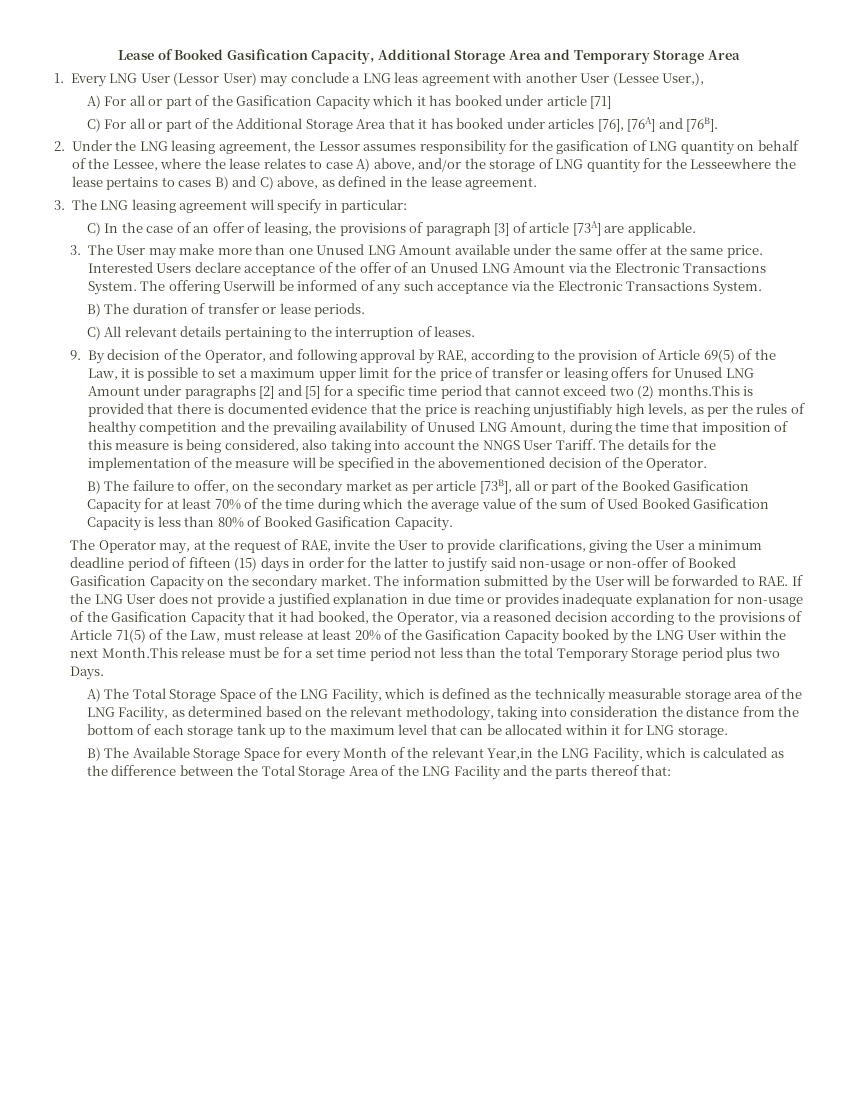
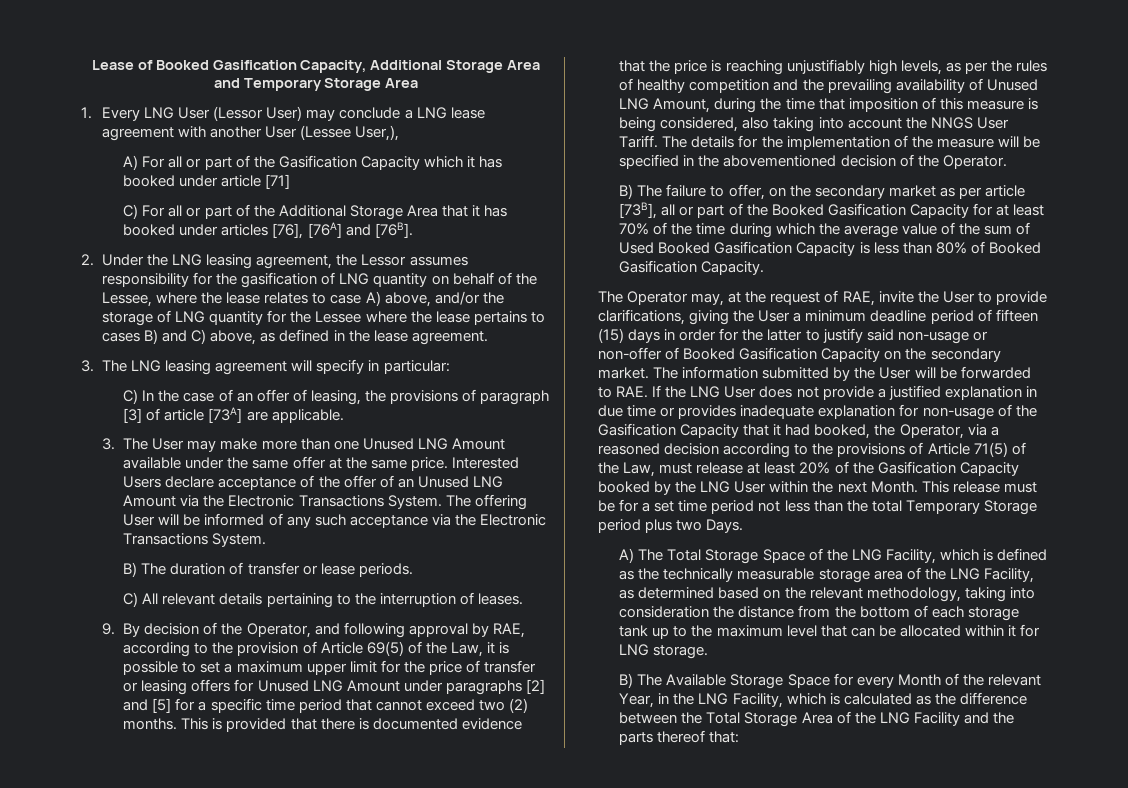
[394,72,419,83] leas -> [450,107,485,119] lease
[690,158,772,169] Lesseewhere -> [315,311,407,323] Lessee where
[223,280,276,291] Userwill -> [123,514,180,526] User will
[657,385,740,396] months.This -> [123,718,209,730] months. This
[101,647,178,658] Month.This -> [870,481,949,493] Month. This
[487,748,534,760] Year,in -> [619,693,670,708] Year, in

